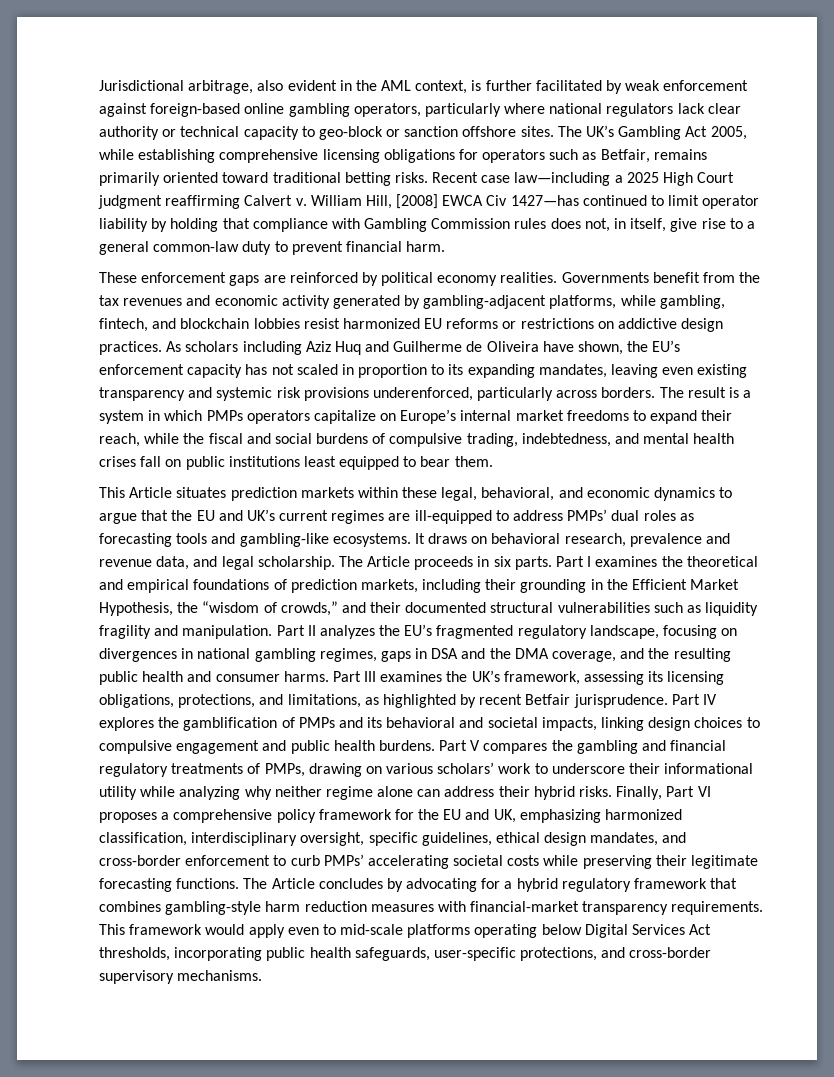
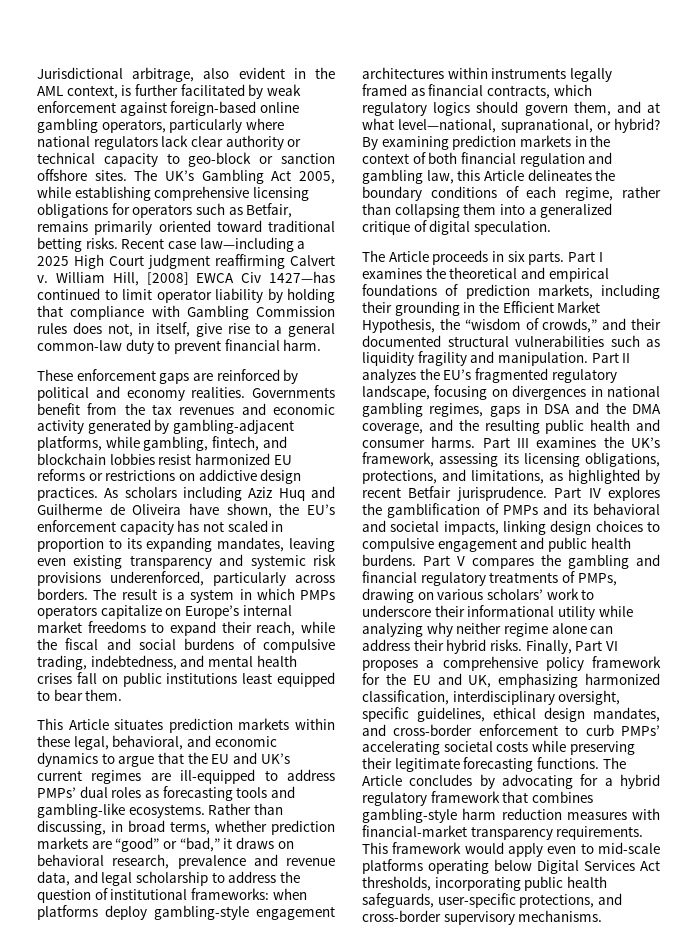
(434, 279) none -> [95,386,120,398] and
[414,533,425,544] It -> [208,803,283,815] [37,820,335,835] [37,837,233,852] Rather than discussing, in broad terms, whether prediction markets are “good” or “bad,” it
[257,556,335,570] scholarship. -> [135,871,300,886] [37,888,307,903] [37,905,335,920] [362,67,612,82] [362,84,592,99] [362,101,660,116] [362,118,660,133] [362,135,611,150] [362,152,613,167] [362,169,616,184] [362,186,661,201] [362,203,613,218] [362,220,551,235] scholarship to address the question of institutional frameworks: when platforms deploy gambling-style engagement architectures within instruments legally framed as financial contracts, which regulatory logics should govern them, and at what level—national, supranational, or hybrid? By examining prediction markets in the context of both financial regulation and gambling law, this Article delineates the boundary conditions of each regime, rather than collapsing them into a generalized critique of digital speculation. //

